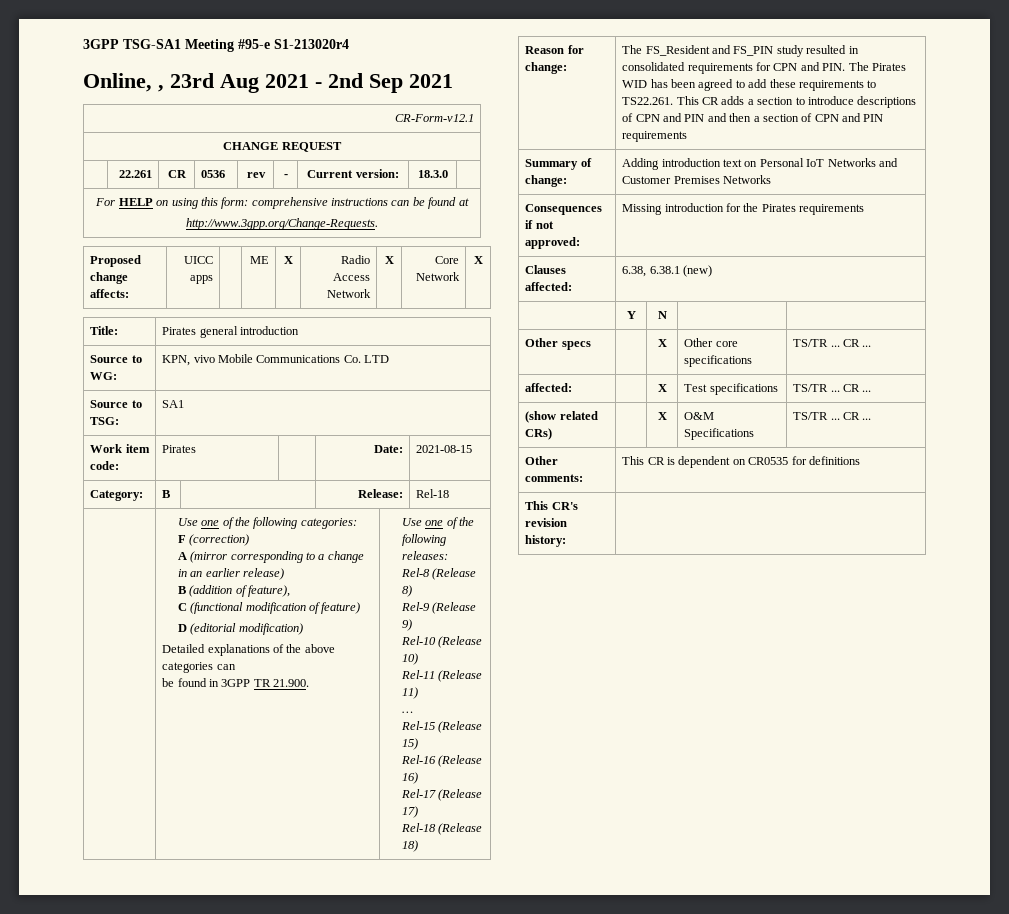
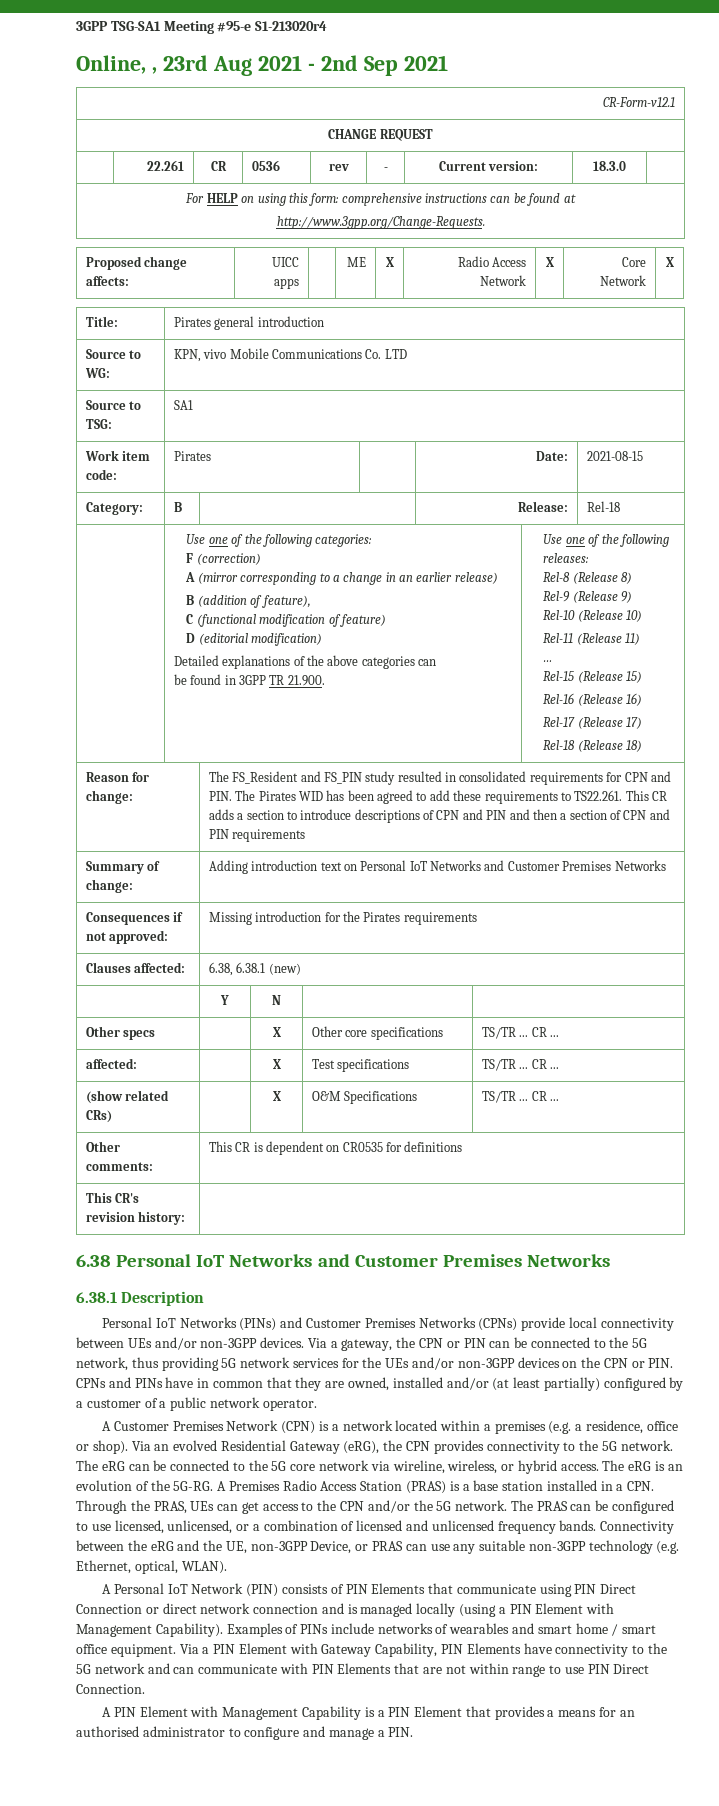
(567, 541) none -> [76,1254,610,1267] [76,1291,205,1306] [102,1317,674,1331] [76,1337,648,1351] [76,1357,674,1371] [76,1377,684,1391] [76,1397,317,1411] [102,1420,678,1434] [76,1440,673,1454] [76,1460,683,1474] [76,1480,655,1494] [76,1500,675,1514] [76,1520,675,1534] [76,1540,680,1554] [76,1560,227,1574] [102,1583,637,1597] [76,1603,615,1617] [76,1623,657,1637] [76,1643,667,1657] [76,1663,650,1677] [76,1684,145,1694] [102,1706,635,1720] [76,1726,414,1740] // 6.38 Personal IoT Networks and Customer Premises Networks // 6.38.1 Description // Personal IoT Networks (PINs) and Customer Premises Networks (CPNs) provide local connectivity between UEs and/or non-3GPP devices. Via a gateway, the CPN or PIN can be connected to the 5G network, thus providing 5G network services for the UEs and/or non-3GPP devices on the CPN or PIN. CPNs and PINs have in common that they are owned, installed and/or (at least partially) configured by a customer of a public network operator. // A Customer Premises Network (CPN) is a network located within a premises (e.g. a residence, office or shop). Via an evolved Residential Gateway (eRG), the CPN provides connectivity to the 5G network. The eRG can be connected to the 5G core network via wireline, wireless, or hybrid access. The eRG is an evolution of the 5G-RG. A Premises Radio Access Station (PRAS) is a base station installed in a CPN. Through the PRAS, UEs can get access to the CPN and/or the 5G network. The PRAS can be configured to use licensed, unlicensed, or a combination of licensed and unlicensed frequency bands. Connectivity between the eRG and the UE, non-3GPP Device, or PRAS can use any suitable non-3GPP technology (e.g. Ethernet, optical, WLAN). // A Personal IoT Network (PIN) consists of PIN Elements that communicate using PIN Direct Connection or direct network connection and is managed locally (using a PIN Element with Management Capability). Examples of PINs include networks of wearables and smart home / smart office equipment. Via a PIN Element with Gateway Capability, PIN Elements have connectivity to the 5G network and can communicate with PIN Elements that are not within range to use PIN Direct Connection. // A PIN Element with Management Capability is a PIN Element that provides a means for an authorised administrator to configure and manage a PIN.

